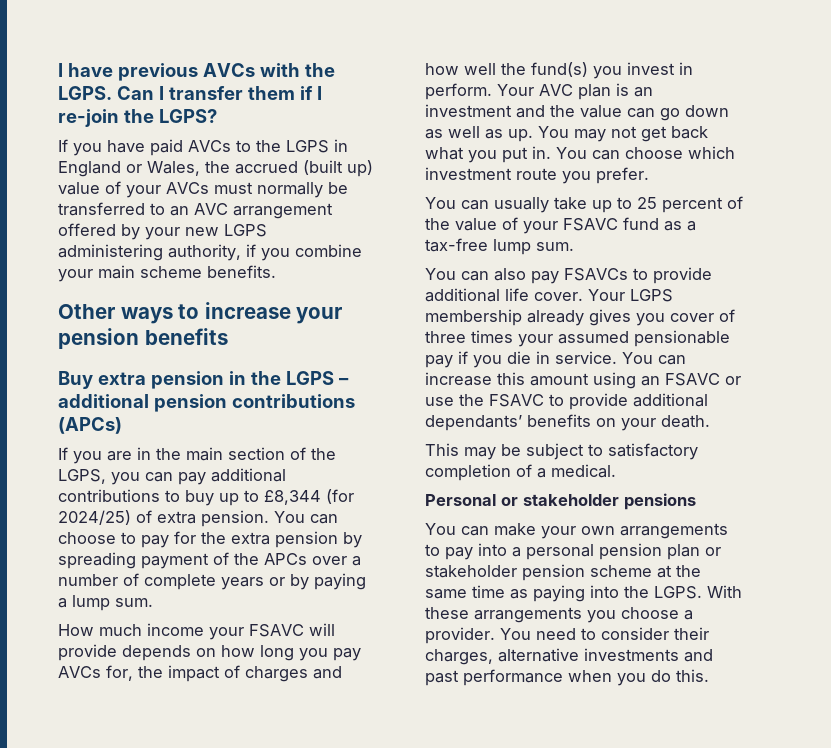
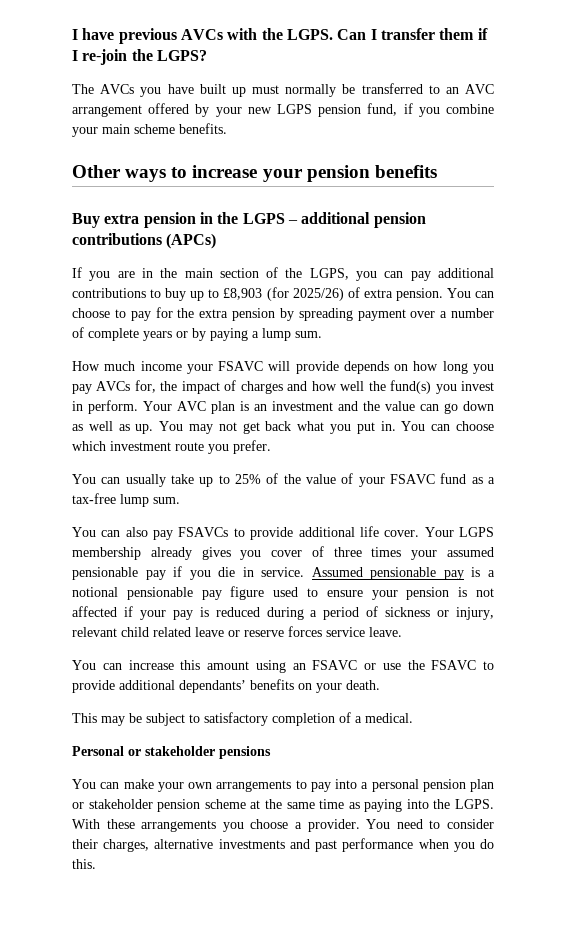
[58,139,348,156] [58,160,373,177] [58,181,209,198] If you have paid AVCs to the LGPS in England or Wales, the accrued (built up) value of your AVCs -> [72,84,246,97] The AVCs you have built up
[58,244,241,261] administering authority, -> [318,103,398,117] pension fund,
[264,489,354,505] [58,510,131,525] £8,344 (for 2024/25) -> [223,287,344,301] £8,903 (for 2025/26)
[213,552,307,565] of the APCs -> (406, 315) none
[637,197,723,213] 25 percent -> [235,474,261,484] 25%
(617, 357) none -> [311,567,495,580] [72,586,495,600] [72,606,495,620] [72,626,402,637] Assumed pensionable pay is a notional pensionable pay figure used to ensure your pension is not affected if your pay is reduced during a period of sickness or injury, relevant child related leave or reserve forces service leave. //

